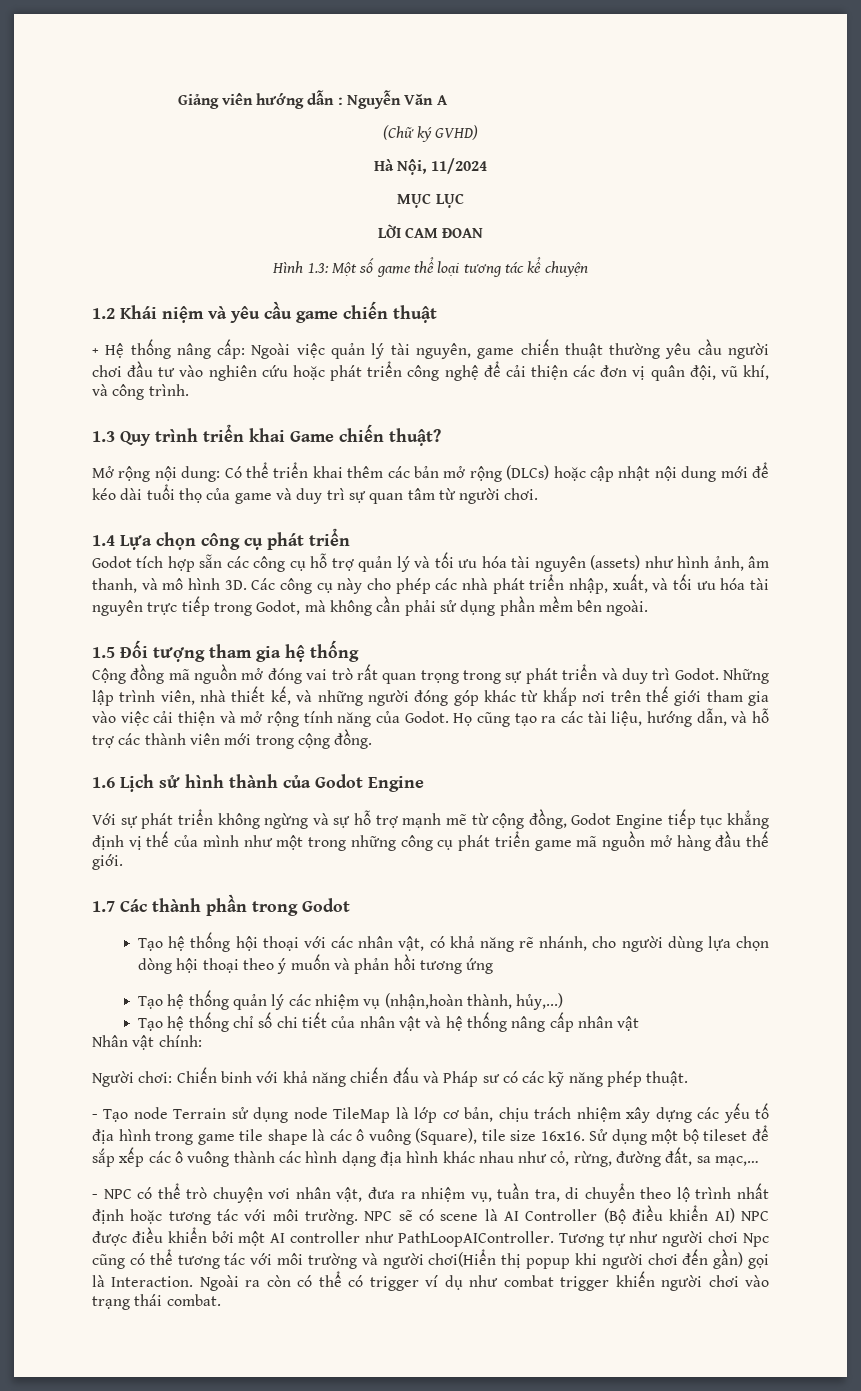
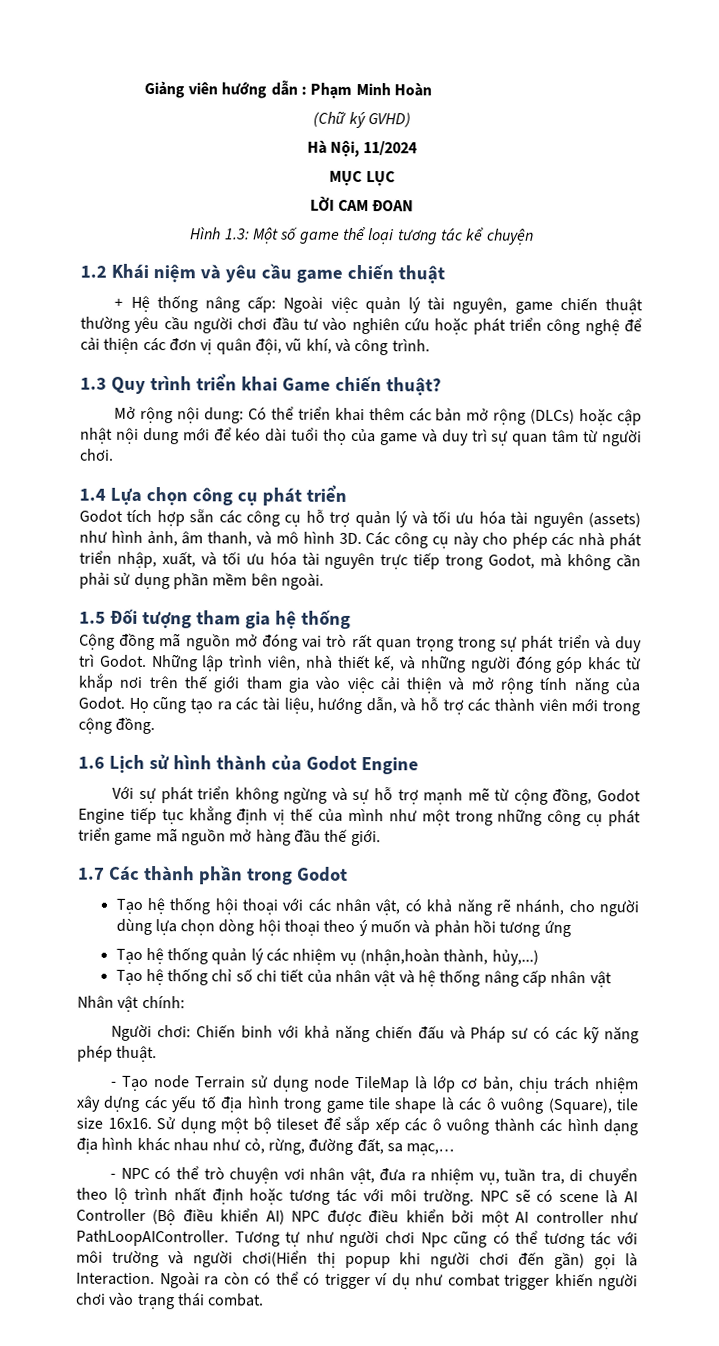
[347,90,448,109] Nguyễn Văn A -> [310,82,433,99] Phạm Minh Hoàn

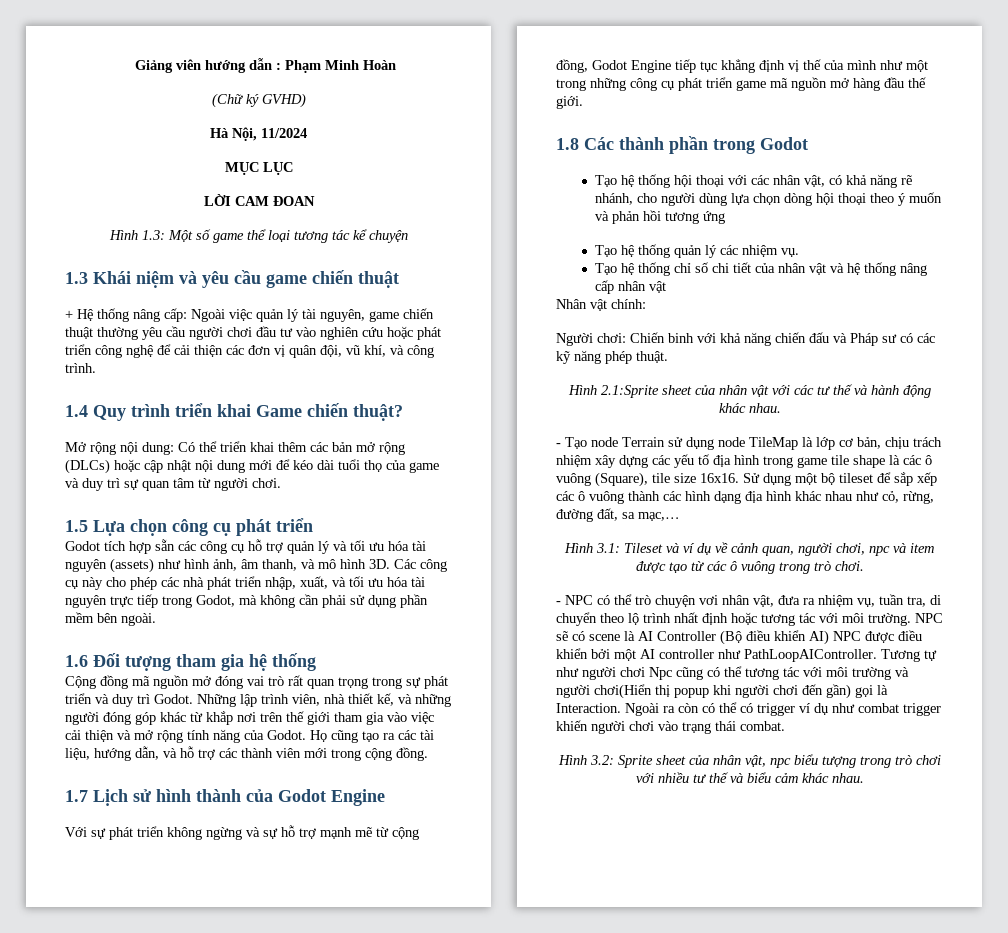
[80,265,107,278] 1.2 -> [65,272,88,284] 1.3
[80,377,107,390] 1.3 -> [65,405,88,417] 1.4
[79,488,106,501] 1.4 -> [65,520,88,532] 1.5
[79,611,106,624] 1.5 -> [65,655,88,667] 1.6
[78,756,105,769] 1.6 -> [65,790,88,802] 1.7
[78,867,105,880] 1.7 -> [556,138,579,150] 1.8
[339,949,539,966] vụ (nhận,hoàn thành, hủy,...) -> [781,248,800,257] vụ.
(158, 1054) none -> [567,384,931,398] [718,403,781,413] // Hình 2.1:Sprite sheet của nhân vật với các tư thế và hành động khác nhau.
(455, 1149) none -> [564,542,934,556] [635,561,864,574] // Hình 3.1: Tileset và ví dụ về cảnh quan, người chơi, npc và item được tạo từ các ô vuông trong trò chơi.
(265, 1300) none -> [557,754,941,768] [635,772,864,783] // Hình 3.2: Sprite sheet của nhân vật, npc biểu tượng trong trò chơi với nhiều tư thế và biểu cảm khác nhau.

